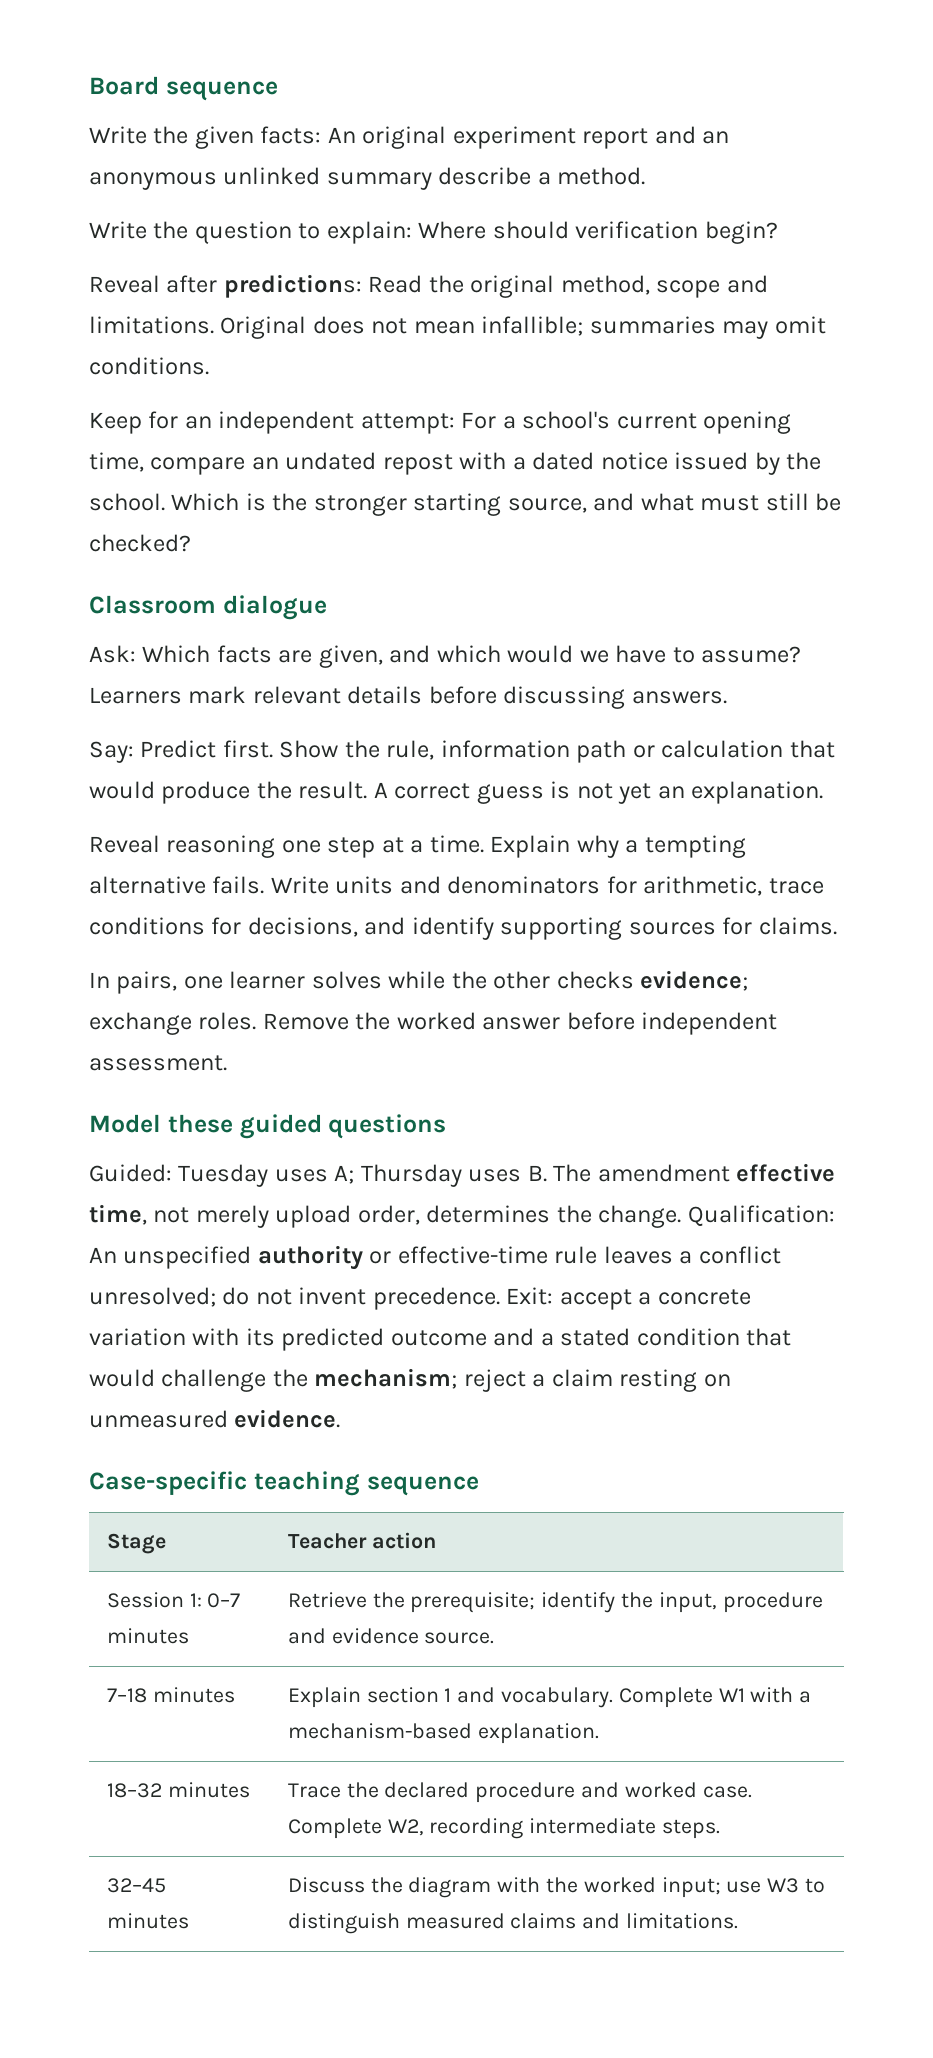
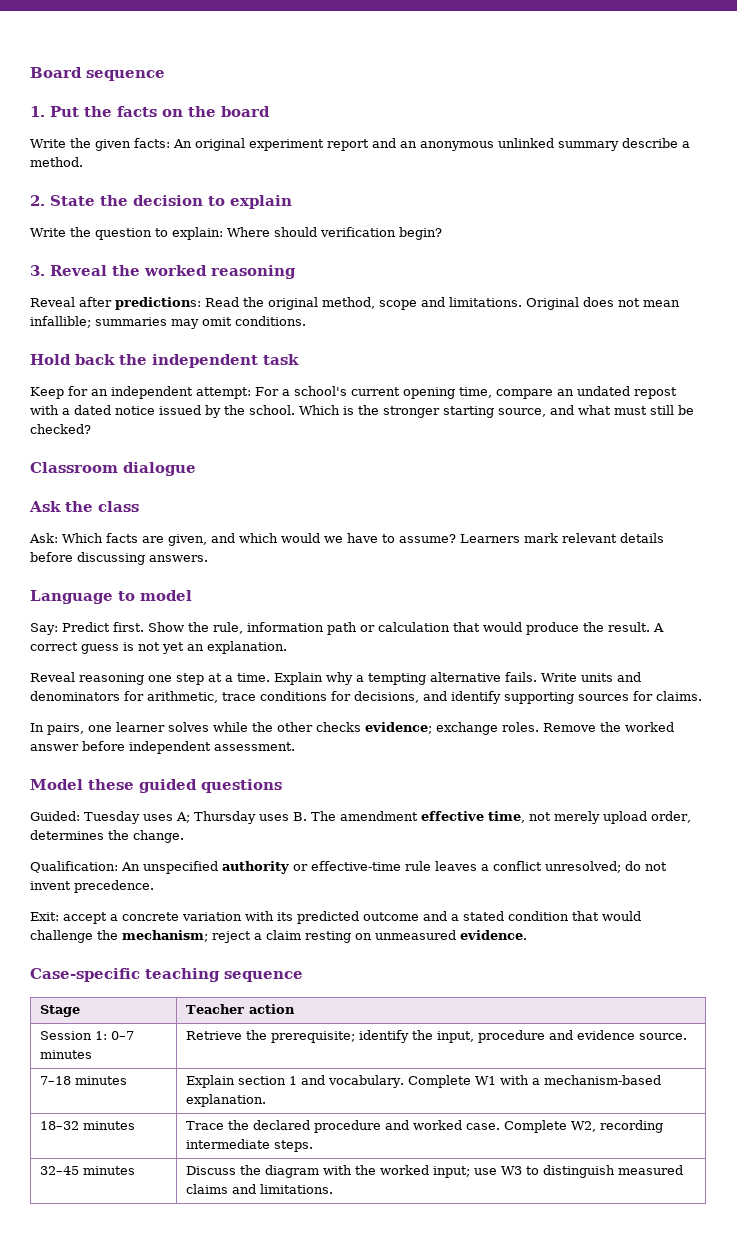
(278, 91) none -> [30,106,270,117] // 1. Put the facts on the board
(646, 176) none -> [30,195,292,209] // 2. State the decision to explain
(778, 232) none -> [30,265,296,279] // 3. Reveal the worked reasoning
(209, 366) none -> [30,354,299,368] // Hold back the independent task
(327, 607) none -> [29,501,139,512] // Ask the class
(727, 697) none -> [30,590,192,604] // Language to model
(682, 1216) none -> (184, 836) //
(500, 1298) none -> (154, 886) //

